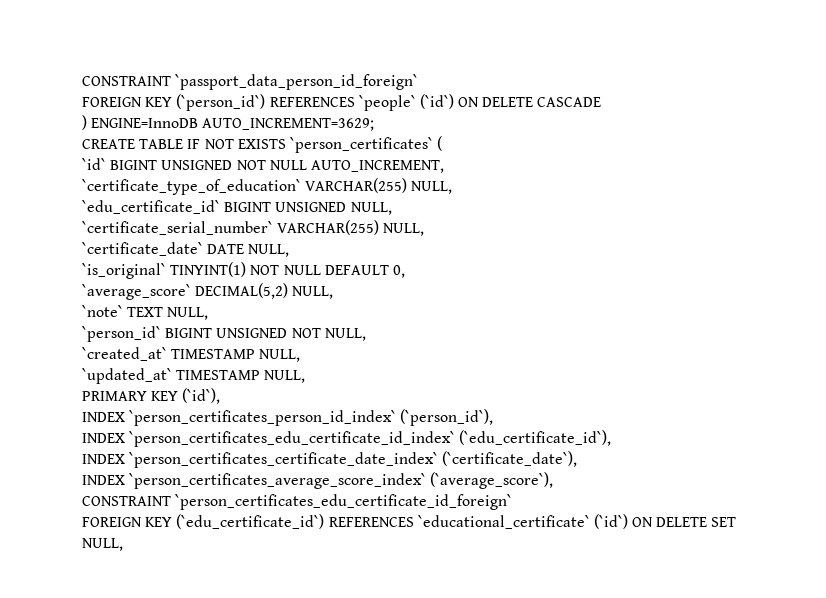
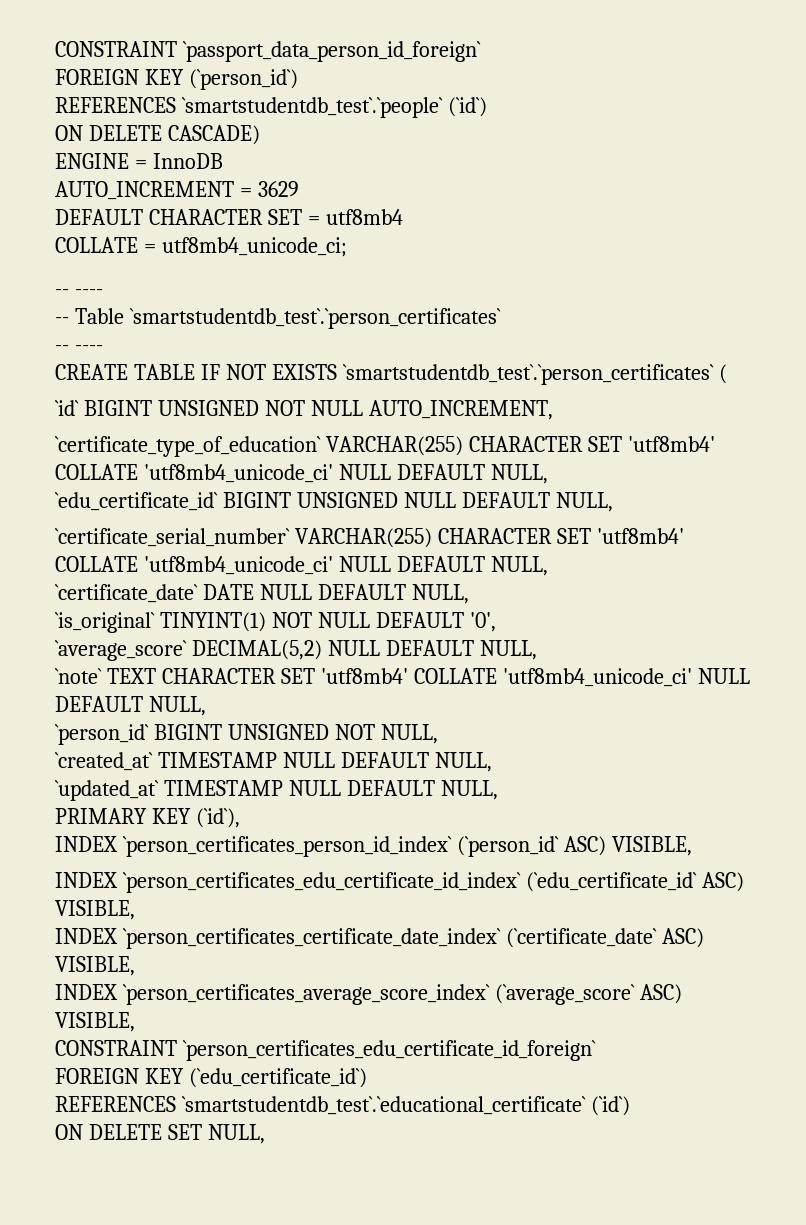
[269,94,602,111] [82,115,375,131] REFERENCES `people` (`id`) ON DELETE CASCADE // ) ENGINE=InnoDB AUTO_INCREMENT=3629; -> [55,97,487,118] [55,125,260,145] [55,153,223,169] [55,181,299,200] [55,209,403,225] [55,237,347,257] [55,289,103,296] [55,308,501,329] [55,345,103,352] // REFERENCES `smartstudentdb_test`.`people` (`id`) // ON DELETE CASCADE) // ENGINE = InnoDB // AUTO_INCREMENT = 3629 // DEFAULT CHARACTER SET = utf8mb4 // COLLATE = utf8mb4_unicode_ci; // -- ---- // -- Table `smartstudentdb_test`.`person_certificates` // -- ----
[289,137,433,153] `person_certificates` -> [342,364,714,385] `smartstudentdb_test`.`person_certificates`
(408, 185) none -> [468,436,715,452] [55,464,485,483] CHARACTER SET 'utf8mb4' COLLATE 'utf8mb4_unicode_ci' NULL DEFAULT
(347, 207) none -> [403,492,550,508] NULL DEFAULT
(380, 227) none -> [437,528,684,544] [55,556,485,575] CHARACTER SET 'utf8mb4' COLLATE 'utf8mb4_unicode_ci' NULL DEFAULT
(245, 249) none -> [259,584,406,600] NULL DEFAULT
[392,265,405,278] 0, -> [469,612,496,632] '0',
(289, 291) none -> [327,640,474,656] NULL DEFAULT
(164, 312) none -> [161,668,750,687] [55,696,143,712] CHARACTER SET 'utf8mb4' COLLATE 'utf8mb4_unicode_ci' NULL DEFAULT
(256, 354) none -> [282,752,429,768] NULL DEFAULT
(261, 375) none -> [288,780,435,796] NULL DEFAULT
[400,409,494,426] (`person_id`), -> [456,836,692,857] (`person_id` ASC) VISIBLE,
[459,430,612,446] (`edu_certificate_id`), -> [525,872,744,892] [55,900,135,920] (`edu_certificate_id` ASC) VISIBLE,
[442,451,578,467] (`certificate_date`), -> [505,928,704,948] [55,956,135,976] (`certificate_date` ASC) VISIBLE,
[430,472,554,489] (`average_score`), -> [494,984,682,1005] [55,1012,135,1032] (`average_score` ASC) VISIBLE,
[328,514,628,529] REFERENCES `educational_certificate` (`id`) -> [55,1096,630,1116] // REFERENCES `smartstudentdb_test`.`educational_certificate` (`id`) //

